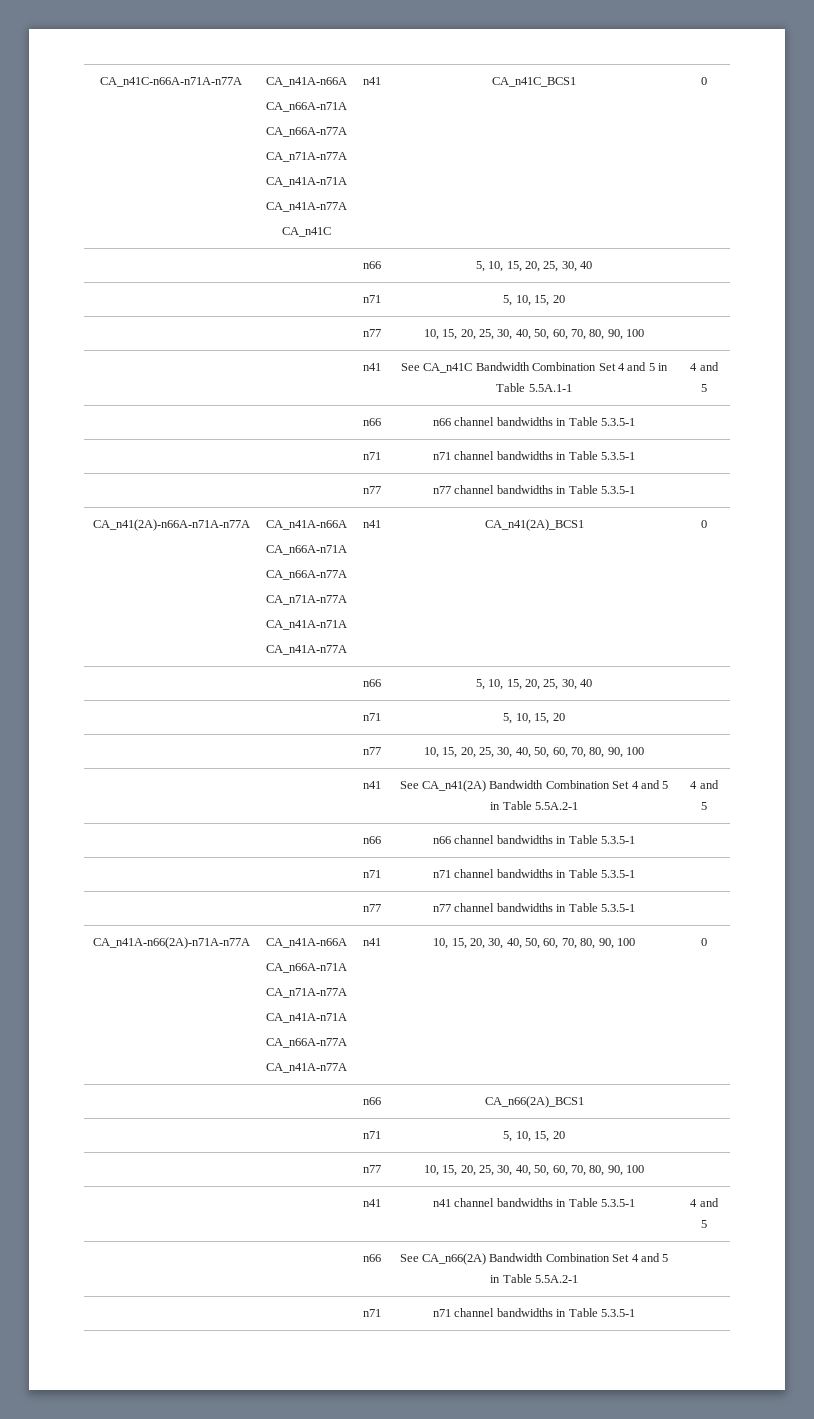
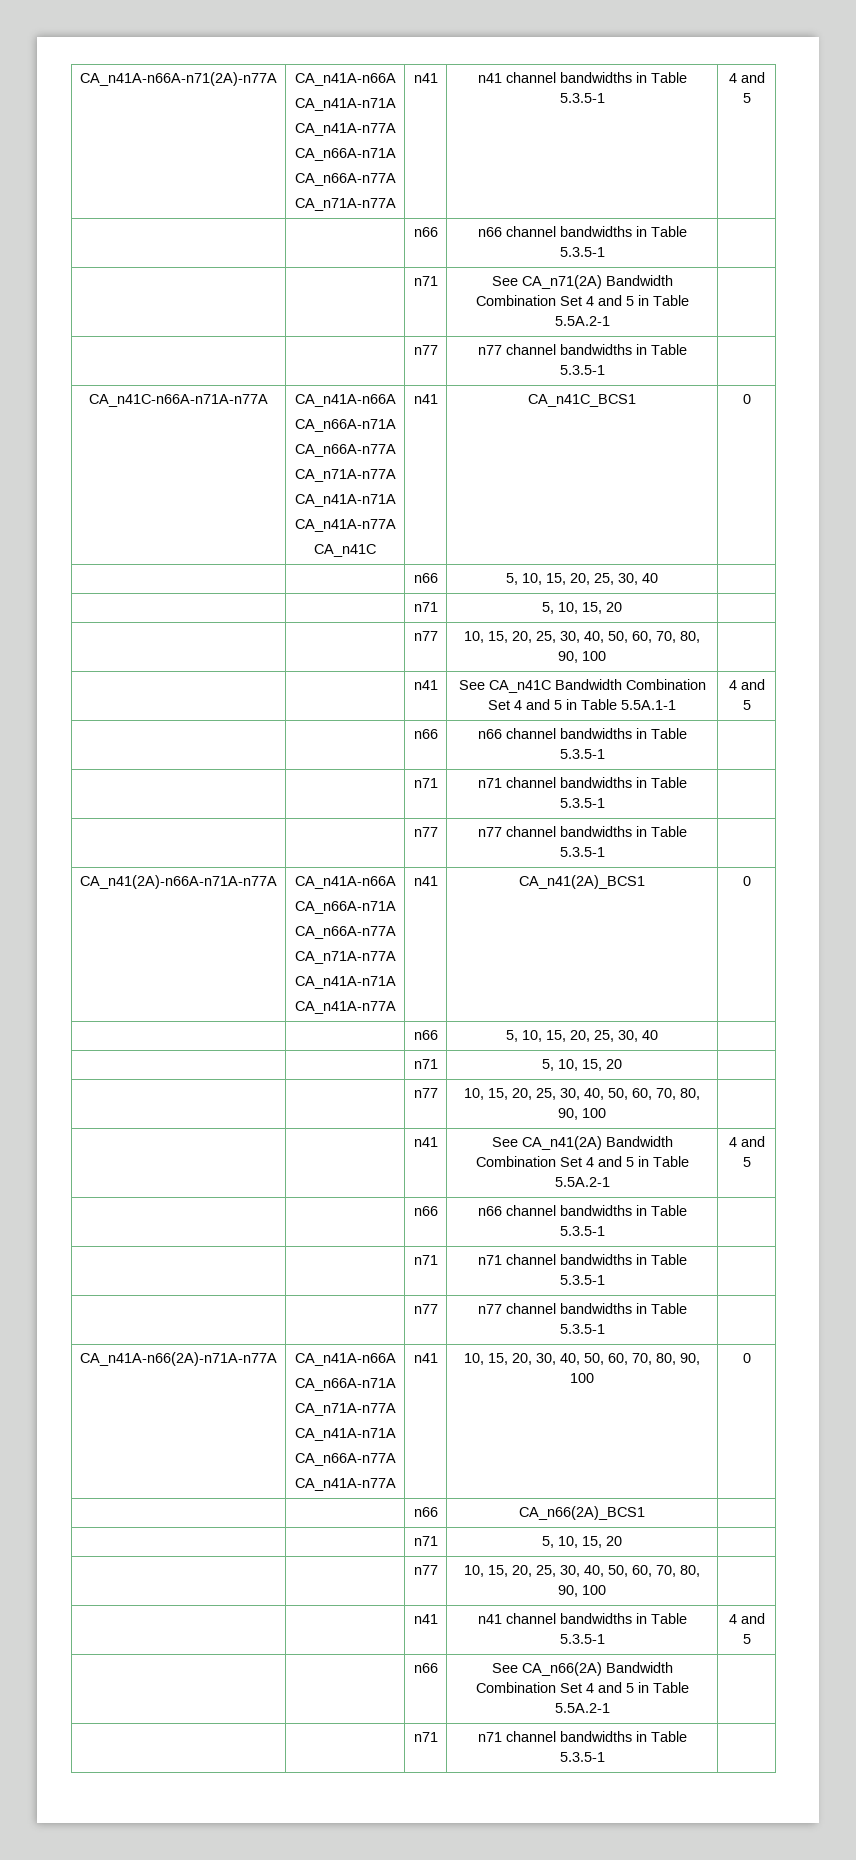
(100, 82) none -> [80,72,277,86] [294,73,396,86] [294,98,396,111] [294,123,396,136] [294,148,396,161] [294,173,396,186] [294,198,396,211] [413,73,438,83] [477,72,687,83] [559,93,605,103] [728,72,765,83] [742,93,751,103] [413,227,438,237] [477,226,687,237] [559,247,605,257] [413,276,438,286] [491,275,673,289] [475,295,689,306] [554,316,610,326] [413,345,438,355] [477,344,687,355] [559,365,605,375] CA_n41A-n66A-n71(2A)-n77A | CA_n41A-n66A // CA_n41A-n71A // CA_n41A-n77A // CA_n66A-n71A // CA_n66A-n77A // CA_n71A-n77A | n41 | n41 channel bandwidths in Table 5.3.5-1 | 4 and 5 // | | n66 | n66 channel bandwidths in Table 5.3.5-1 | // | | n71 | See CA_n71(2A) Bandwidth Combination Set 4 and 5 in Table 5.5A.2-1 | // | | n77 | n77 channel bandwidths in Table 5.3.5-1 | //

